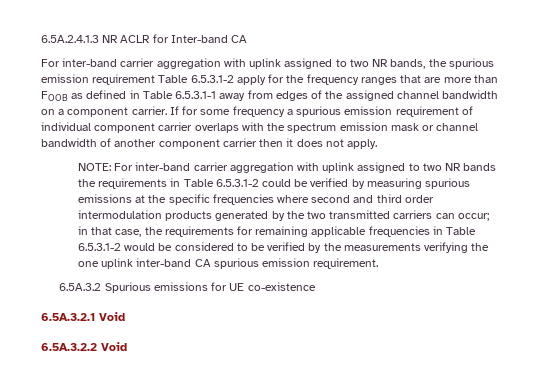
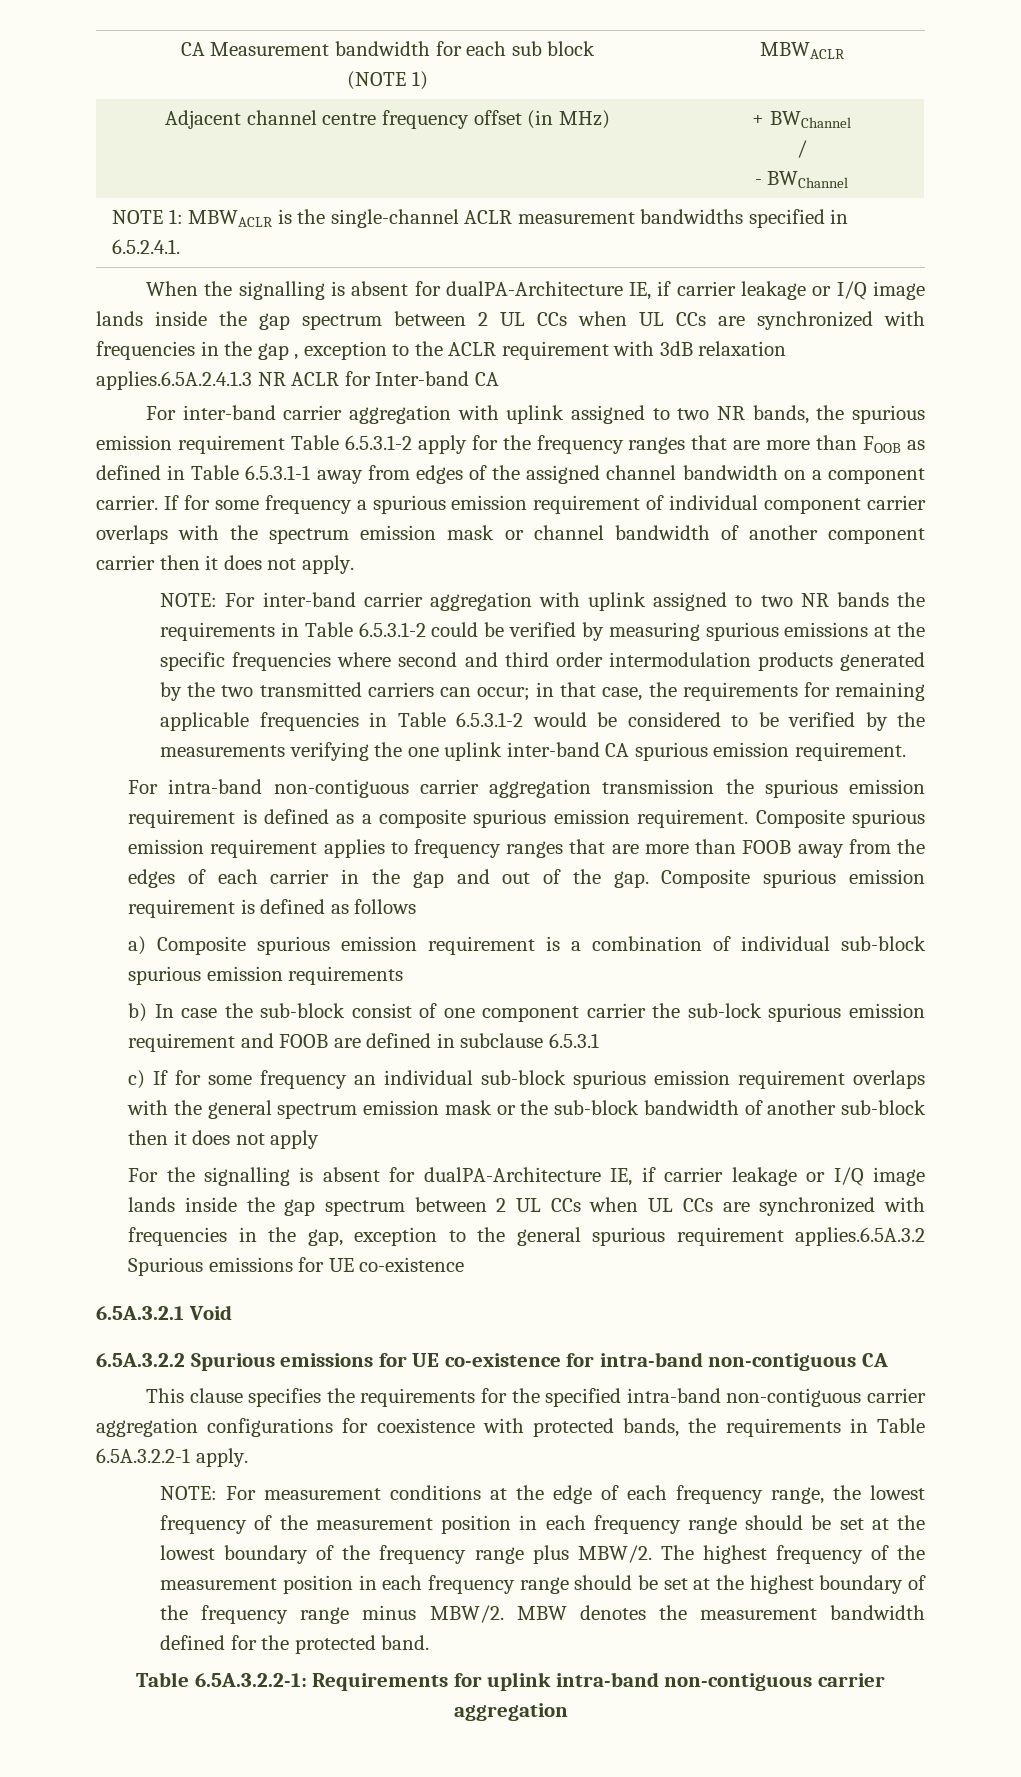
[41,35,99,43] 6.5A.2.4.1.3 -> [180,41,596,56] [347,71,428,90] [759,42,845,59] [165,110,610,129] [752,111,851,128] [796,140,807,158] [754,171,849,188] [111,209,849,228] [111,239,180,254] [146,281,926,300] [96,311,925,330] [96,341,787,360] [96,371,252,390] CA Measurement bandwidth for each sub block // (NOTE 1) | MBWACLR // Adjacent channel centre frequency offset (in MHz) | + BWChannel // / // - BWChannel // NOTE 1: MBWACLR is the single-channel ACLR measurement bandwidths specified in 6.5.2.4.1. // When the signalling is absent for dualPA-Architecture IE, if carrier leakage or I/Q image lands inside the gap spectrum between 2 UL CCs when UL CCs are synchronized with frequencies in the gap , exception to the ACLR requirement with 3dB relaxation applies.6.5A.2.4.1.3
[59,283,102,291] 6.5A.3.2 -> [128,779,925,798] [128,809,925,828] [128,839,925,858] [128,869,926,888] [128,899,417,918] [128,936,927,955] [128,966,404,985] [128,1003,926,1022] [128,1033,599,1052] [128,1070,925,1089] [127,1100,927,1119] [128,1130,320,1149] [128,1167,926,1186] [128,1197,926,1216] [128,1227,926,1246] For intra-band non-contiguous carrier aggregation transmission the spurious emission requirement is defined as a composite spurious emission requirement. Composite spurious emission requirement applies to frequency ranges that are more than FOOB away from the edges of each carrier in the gap and out of the gap. Composite spurious emission requirement is defined as follows // a) Composite spurious emission requirement is a combination of individual sub-block spurious emission requirements // b) In case the sub-block consist of one component carrier the sub-lock spurious emission requirement and FOOB are defined in subclause 6.5.3.1 // c) If for some frequency an individual sub-block spurious emission requirement overlaps with the general spectrum emission mask or the sub-block bandwidth of another sub-block then it does not apply // For the signalling is absent for dualPA-Architecture IE, if carrier leakage or I/Q image lands inside the gap spectrum between 2 UL CCs when UL CCs are synchronized with frequencies in the gap, exception to the general spurious requirement applies.6.5A.3.2
[101,342,127,351] Void -> [190,1352,888,1371] [146,1388,926,1407] [96,1418,926,1437] [96,1448,248,1467] [160,1485,925,1504] [160,1515,926,1534] [160,1545,925,1564] [160,1575,927,1594] [160,1605,926,1624] [160,1635,430,1654] [136,1672,885,1691] [453,1703,568,1721] Spurious emissions for UE co-existence for intra-band non-contiguous CA // This clause specifies the requirements for the specified intra-band non-contiguous carrier aggregation configurations for coexistence with protected bands, the requirements in Table 6.5A.3.2.2-1 apply. // NOTE: For measurement conditions at the edge of each frequency range, the lowest frequency of the measurement position in each frequency range should be set at the lowest boundary of the frequency range plus MBW/2. The highest frequency of the measurement position in each frequency range should be set at the highest boundary of the frequency range minus MBW/2. MBW denotes the measurement bandwidth defined for the protected band. // Table 6.5A.3.2.2-1: Requirements for uplink intra-band non-contiguous carrier aggregation

